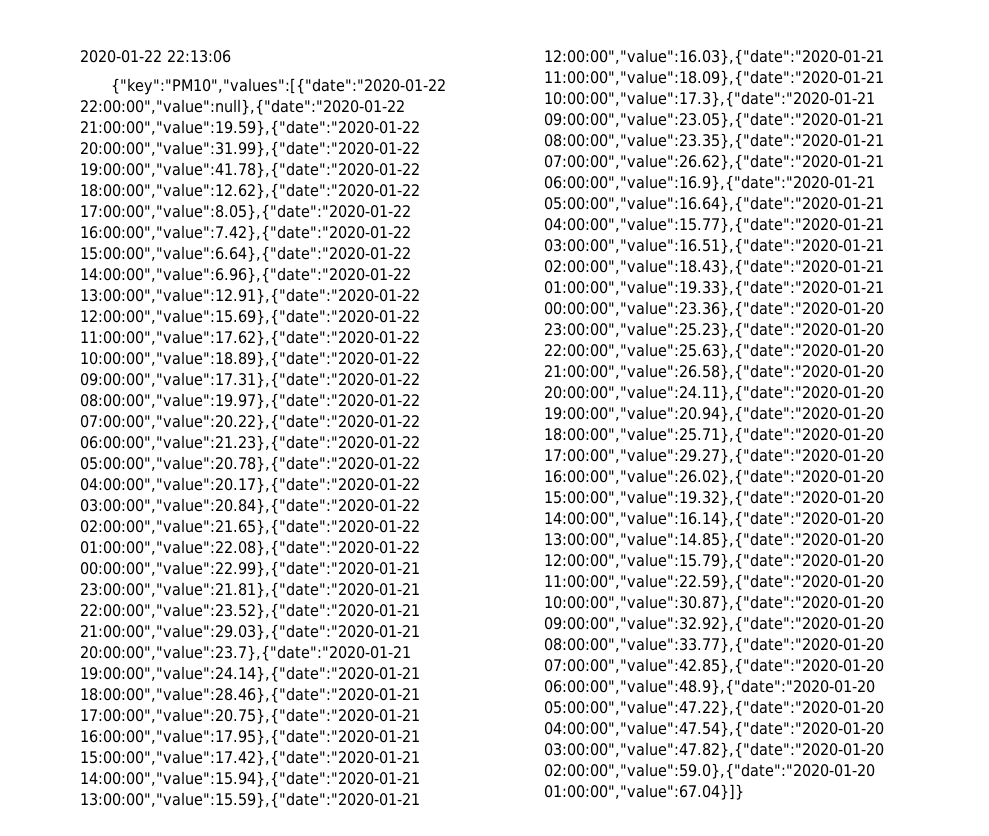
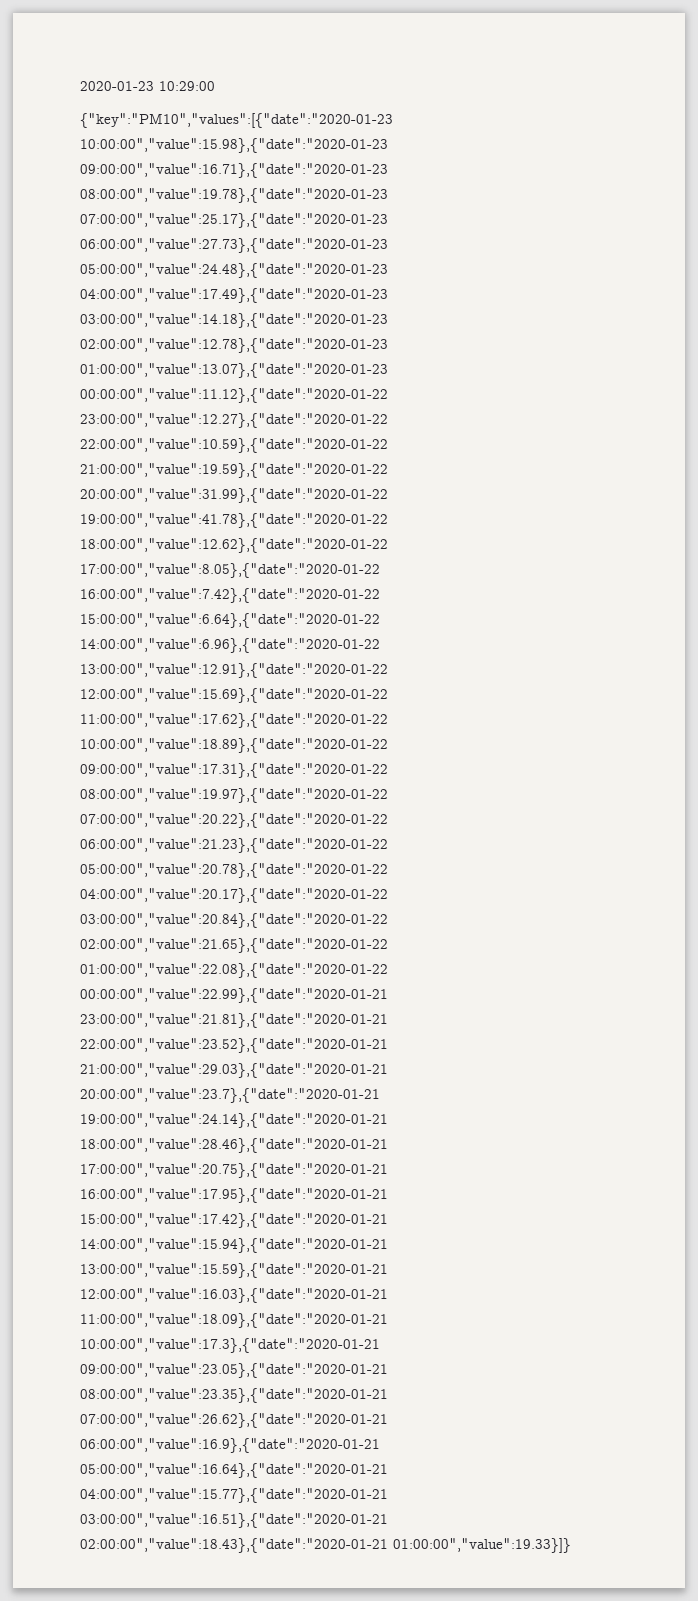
[80,50,231,63] [110,78,446,95] [80,99,405,115] 2020-01-22 22:13:06 // {"key":"PM10","values":[{"date":"2020-01-22 22:00:00","value":null},{"date":"2020-01-22 -> [80,81,215,91] [80,113,393,128] [80,138,388,153] [80,163,388,178] [80,188,388,203] [80,213,388,228] [80,238,388,253] [80,263,388,278] [80,288,388,303] [80,313,388,328] [80,338,388,353] [80,363,388,378] [80,388,388,403] [80,413,388,428] [80,438,388,453] 2020-01-23 10:29:00 // {"key":"PM10","values":[{"date":"2020-01-23 10:00:00","value":15.98},{"date":"2020-01-23 09:00:00","value":16.71},{"date":"2020-01-23 08:00:00","value":19.78},{"date":"2020-01-23 07:00:00","value":25.17},{"date":"2020-01-23 06:00:00","value":27.73},{"date":"2020-01-23 05:00:00","value":24.48},{"date":"2020-01-23 04:00:00","value":17.49},{"date":"2020-01-23 03:00:00","value":14.18},{"date":"2020-01-23 02:00:00","value":12.78},{"date":"2020-01-23 01:00:00","value":13.07},{"date":"2020-01-23 00:00:00","value":11.12},{"date":"2020-01-22 23:00:00","value":12.27},{"date":"2020-01-22 22:00:00","value":10.59},{"date":"2020-01-22
[544,280,884,296] [544,301,884,317] [544,322,884,338] [544,343,884,359] [544,364,884,380] [544,385,884,401] [544,406,884,422] [544,427,884,443] [544,448,884,464] [544,469,884,485] [544,490,884,506] [544,511,884,527] [544,532,884,548] [544,553,884,569] [544,574,884,590] [544,595,884,611] [544,616,884,632] [544,637,884,653] [544,658,884,674] [544,679,875,695] [544,700,884,716] [544,721,884,737] [544,742,884,758] [544,763,875,779] [544,784,744,800] 01:00:00","value":19.33},{"date":"2020-01-21 00:00:00","value":23.36},{"date":"2020-01-20 23:00:00","value":25.23},{"date":"2020-01-20 22:00:00","value":25.63},{"date":"2020-01-20 21:00:00","value":26.58},{"date":"2020-01-20 20:00:00","value":24.11},{"date":"2020-01-20 19:00:00","value":20.94},{"date":"2020-01-20 18:00:00","value":25.71},{"date":"2020-01-20 17:00:00","value":29.27},{"date":"2020-01-20 16:00:00","value":26.02},{"date":"2020-01-20 15:00:00","value":19.32},{"date":"2020-01-20 14:00:00","value":16.14},{"date":"2020-01-20 13:00:00","value":14.85},{"date":"2020-01-20 12:00:00","value":15.79},{"date":"2020-01-20 11:00:00","value":22.59},{"date":"2020-01-20 10:00:00","value":30.87},{"date":"2020-01-20 09:00:00","value":32.92},{"date":"2020-01-20 08:00:00","value":33.77},{"date":"2020-01-20 07:00:00","value":42.85},{"date":"2020-01-20 06:00:00","value":48.9},{"date":"2020-01-20 05:00:00","value":47.22},{"date":"2020-01-20 04:00:00","value":47.54},{"date":"2020-01-20 03:00:00","value":47.82},{"date":"2020-01-20 02:00:00","value":59.0},{"date":"2020-01-20 01:00:00","value":67.04}]} -> [393,1538,571,1553] 01:00:00","value":19.33}]}

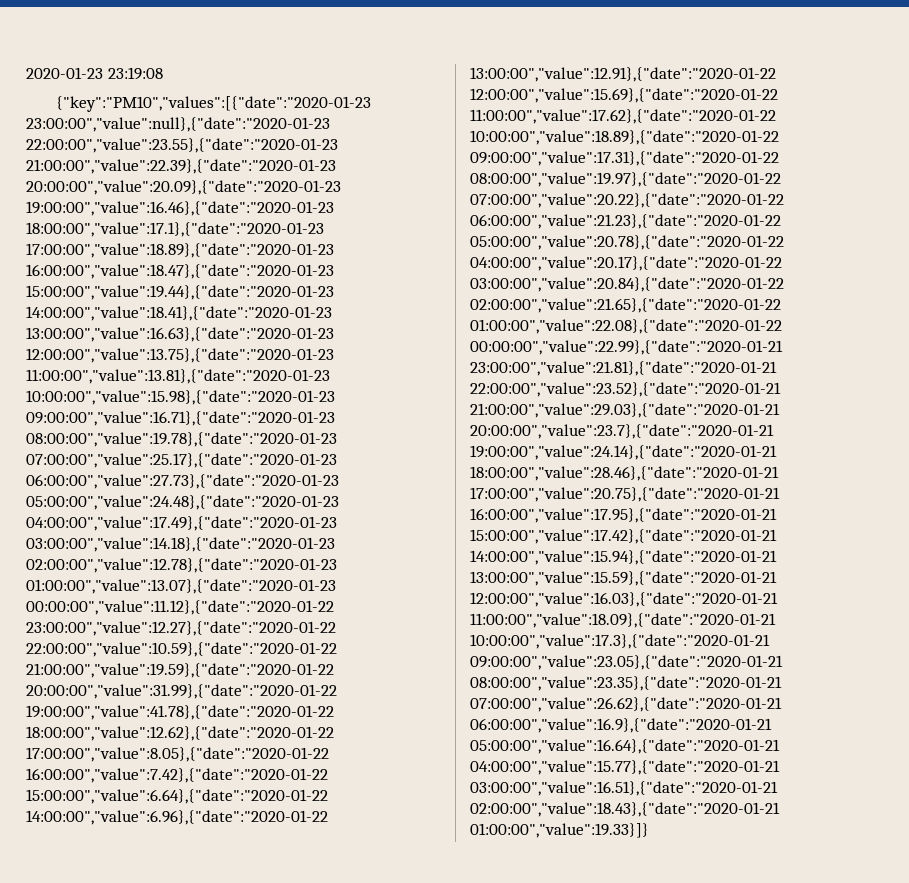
[159,81,215,91] 10:29:00 -> [107,67,163,80] 23:19:08
(393, 120) none -> [26,117,330,132] [26,138,338,153] [26,159,336,174] [26,180,341,195] [26,201,334,216] [26,222,324,237] [26,243,334,258] [26,264,334,279] [26,285,334,300] [26,306,332,321] [26,327,334,342] [26,348,334,363] [26,369,330,384] 23:00:00","value":null},{"date":"2020-01-23 22:00:00","value":23.55},{"date":"2020-01-23 21:00:00","value":22.39},{"date":"2020-01-23 20:00:00","value":20.09},{"date":"2020-01-23 19:00:00","value":16.46},{"date":"2020-01-23 18:00:00","value":17.1},{"date":"2020-01-23 17:00:00","value":18.89},{"date":"2020-01-23 16:00:00","value":18.47},{"date":"2020-01-23 15:00:00","value":19.44},{"date":"2020-01-23 14:00:00","value":18.41},{"date":"2020-01-23 13:00:00","value":16.63},{"date":"2020-01-23 12:00:00","value":13.75},{"date":"2020-01-23 11:00:00","value":13.81},{"date":"2020-01-23

